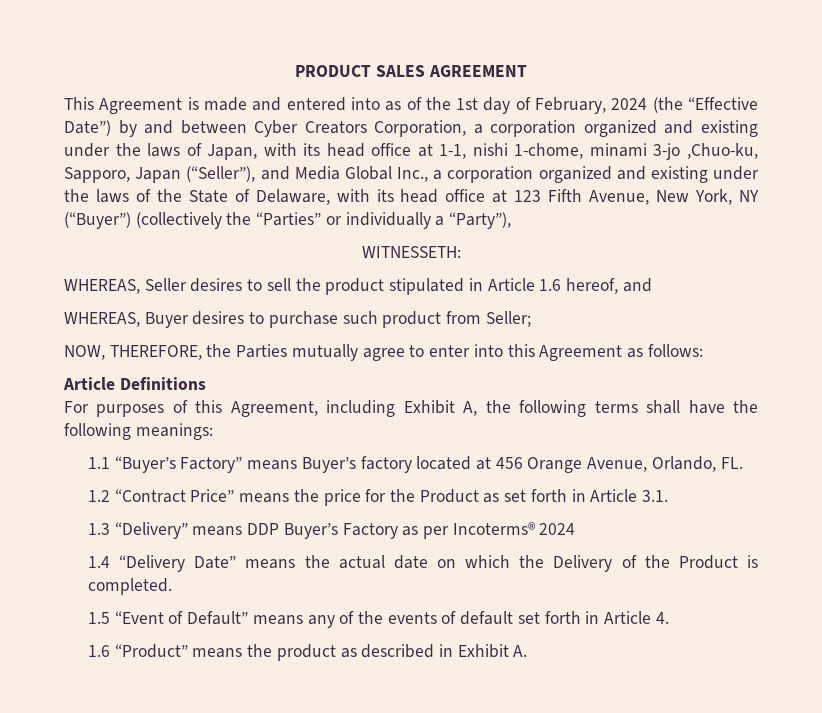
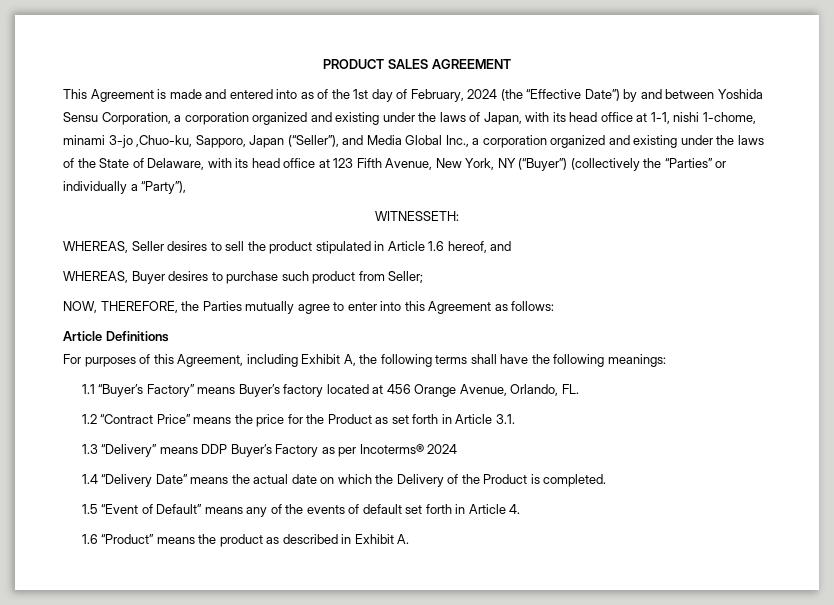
[254,120,367,137] Cyber Creators -> [717,89,763,99] [63,112,98,122] Yoshida Sensu

